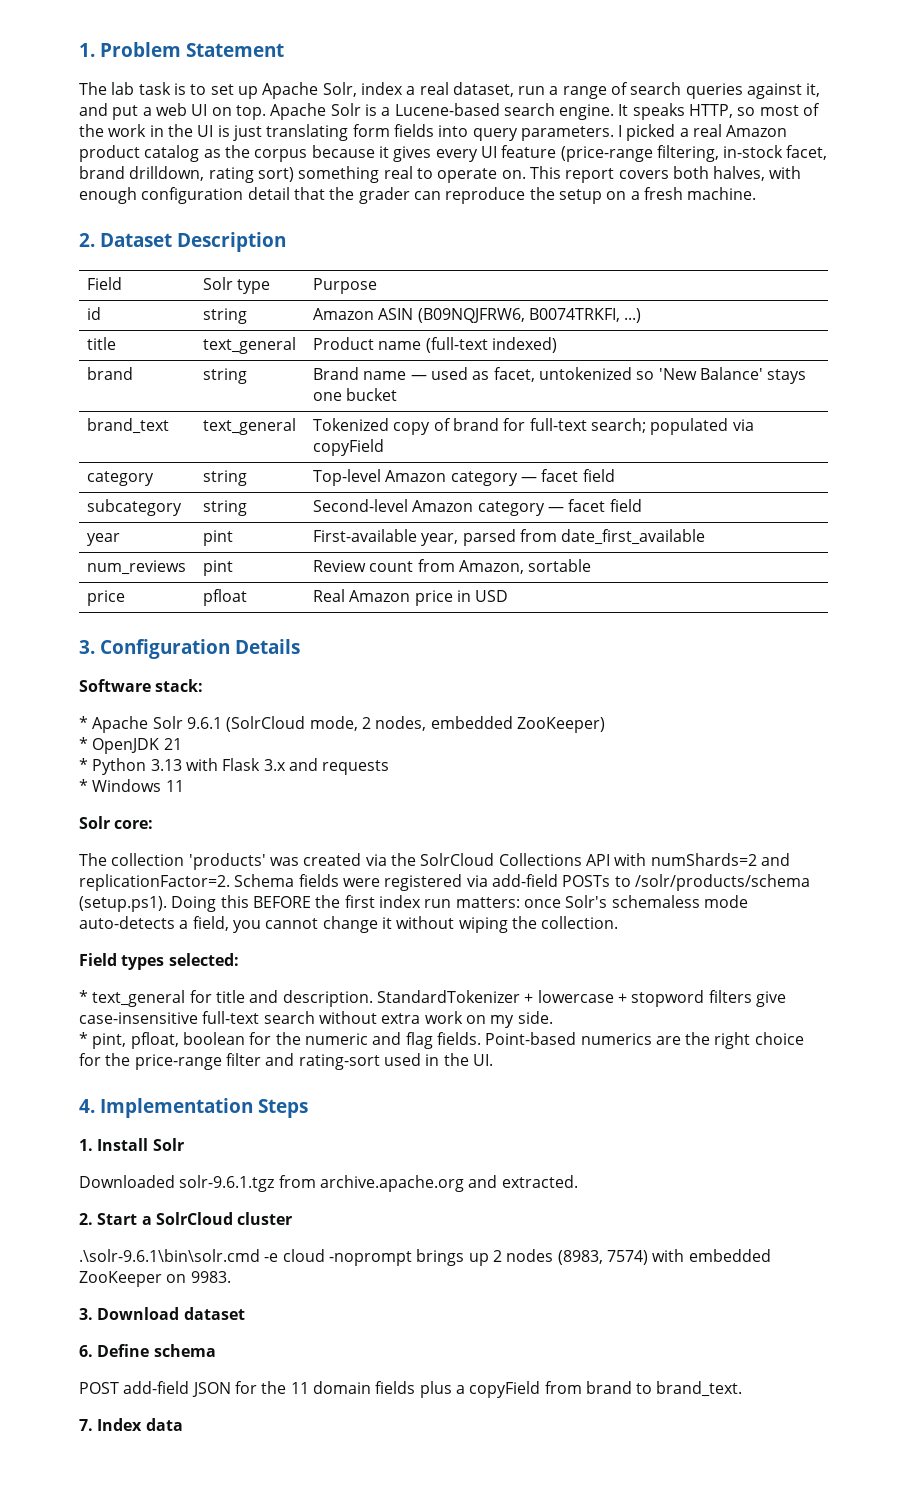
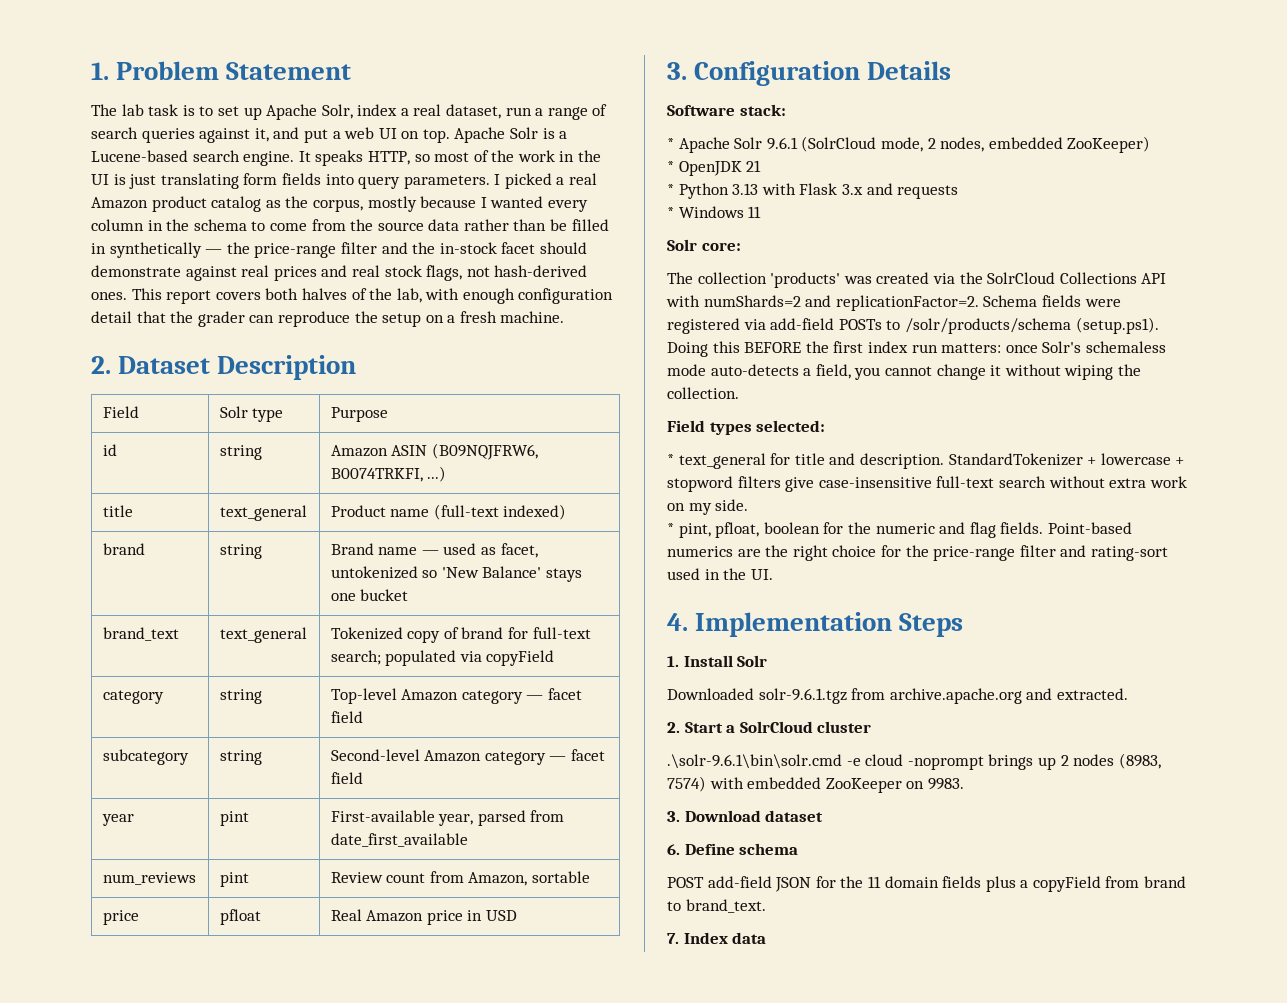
[254,145,828,162] [79,166,766,183] corpus because it gives every UI feature (price-range filtering, in-stock facet, brand drilldown, rating sort) something real to operate on. This report covers both halves, -> [312,196,588,212] [91,219,609,231] [91,242,587,258] [91,265,588,281] [91,288,422,304] corpus, mostly because I wanted every column in the schema to come from the source data rather than be filled in synthetically — the price-range filter and the in-stock facet should demonstrate against real prices and real stock flags, not hash-derived ones. This report covers both halves of the lab,

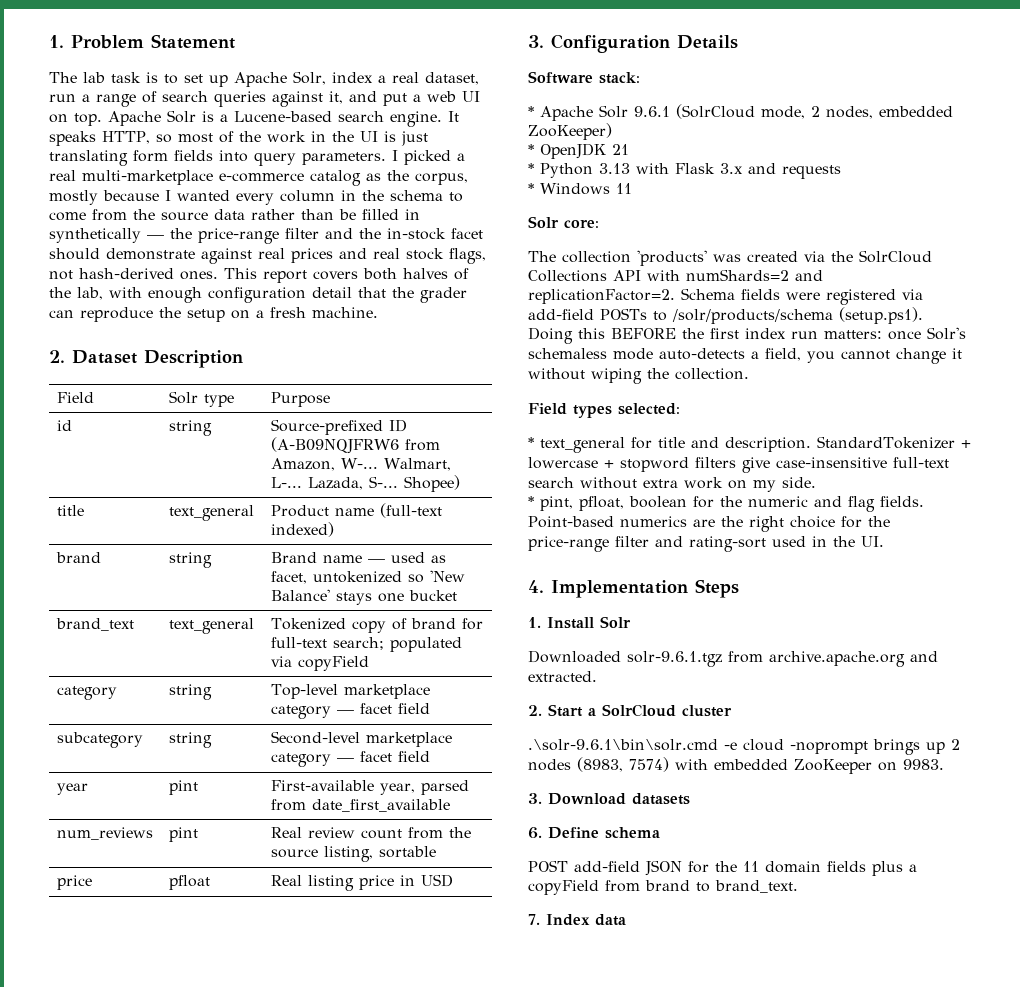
[91,196,207,212] Amazon product -> [82,170,304,185] multi-marketplace e-commerce
[330,443,538,460] [330,466,447,482] Amazon ASIN (B09NQJFRW6, B0074TRKFI, ...) -> [270,419,407,435] [270,437,440,454] [270,458,451,471] [270,475,460,492] Source-prefixed ID (A-B09NQJFRW6 from Amazon, W-... Walmart, L-... Lazada, S-... Shopee)
[401,689,459,701] Amazon -> [343,684,430,699] marketplace
[424,750,482,762] Amazon -> [365,732,452,747] marketplace
[330,871,528,886] Review count from Amazon, -> [270,827,471,839] [270,846,373,862] Real review count from the source listing,
[366,910,424,922] Amazon -> [307,875,354,891] listing
[765,810,824,822] dataset -> [632,793,690,805] datasets

